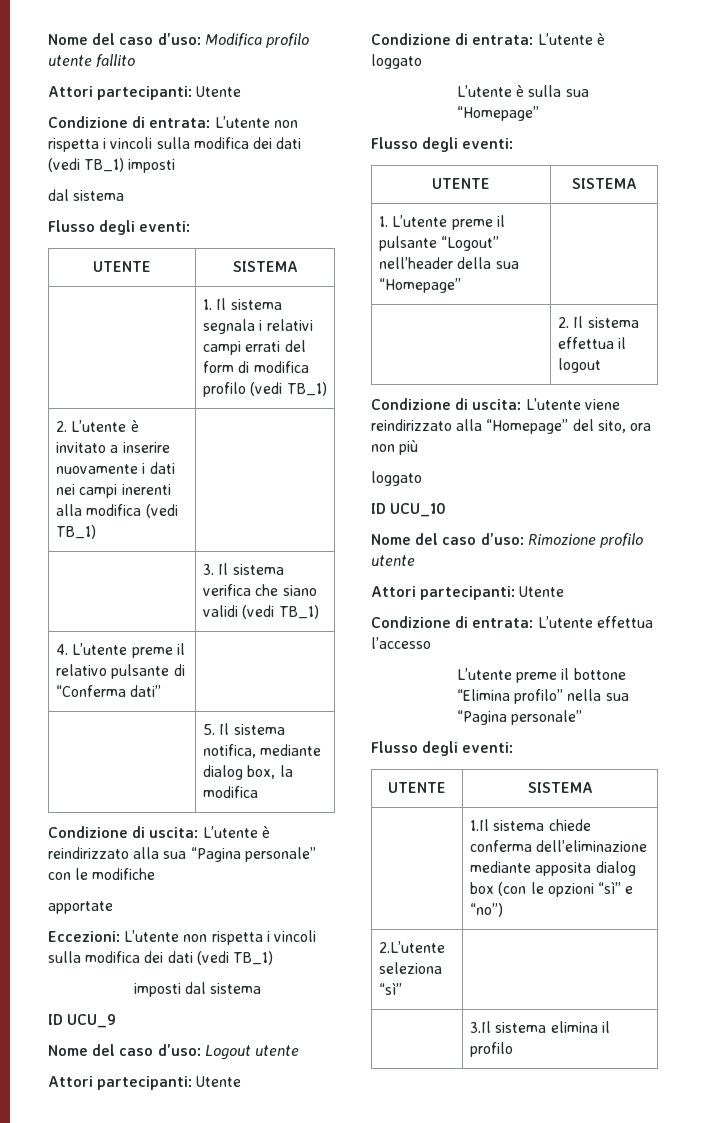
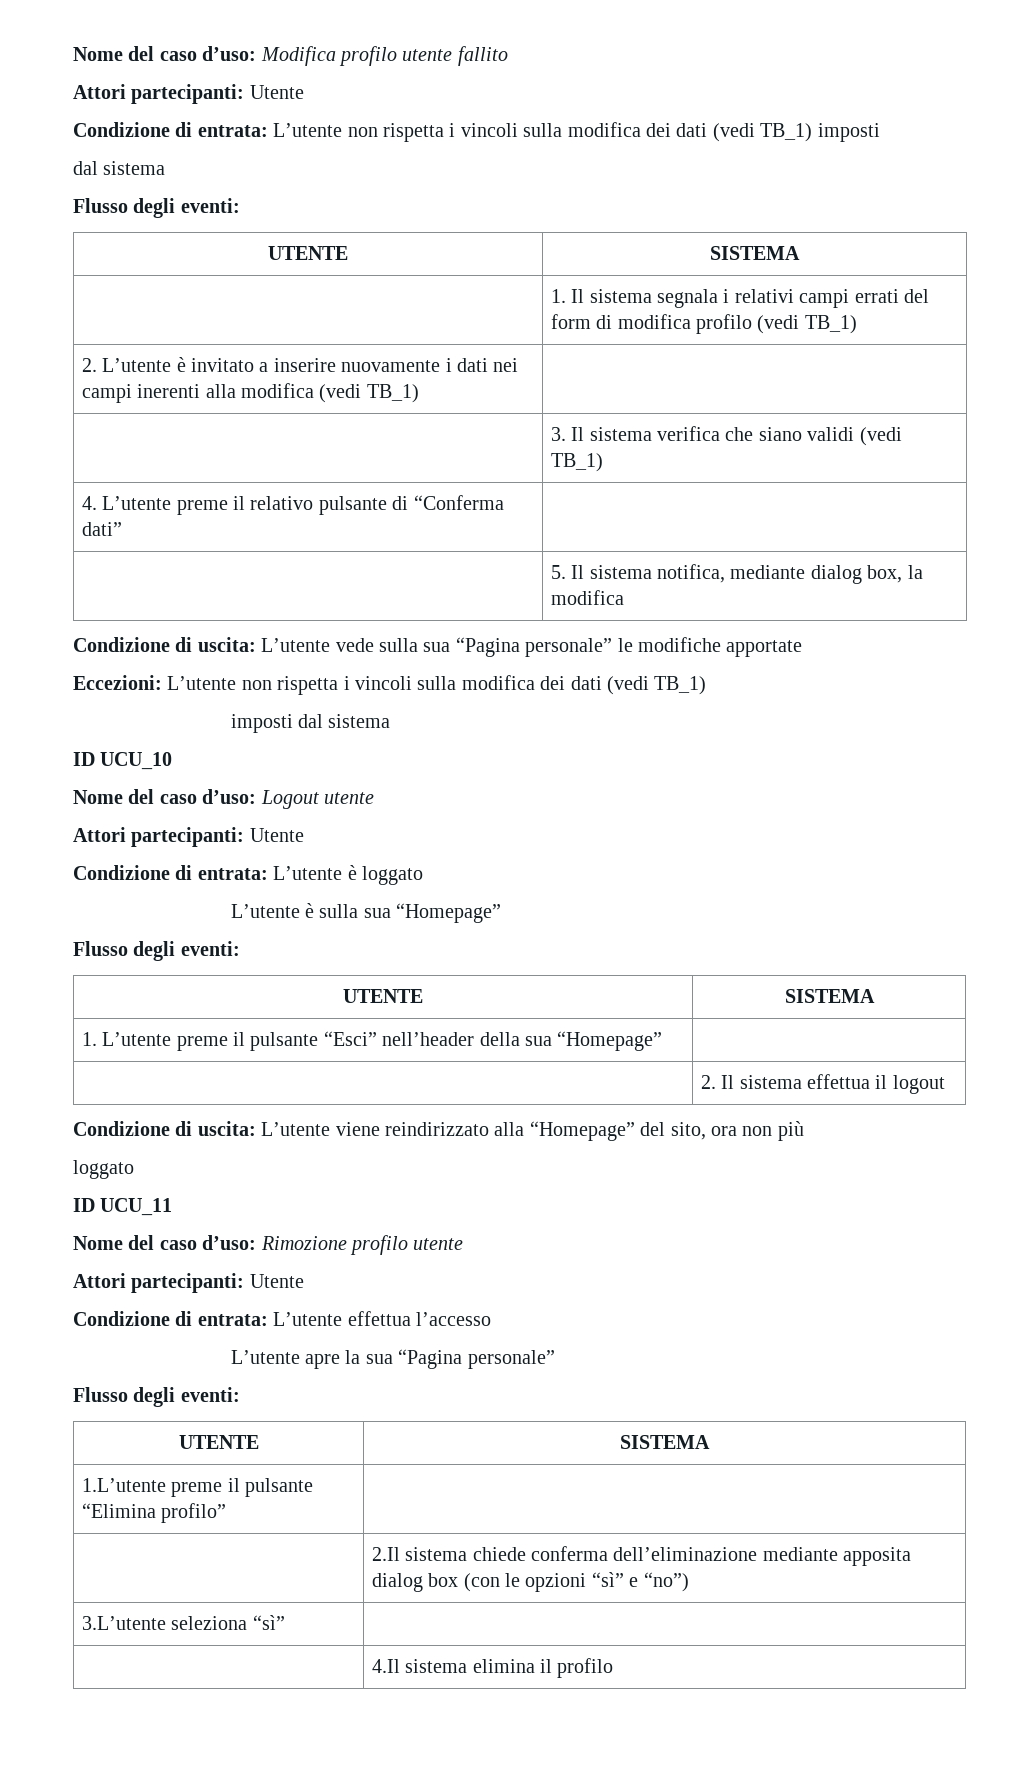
[261,826,270,838] [48,847,316,862] [48,872,71,880] è reindirizzato alla sua “Pagina personale” con -> [335,637,613,657] vede sulla sua “Pagina personale”
(156, 874) // -> (721, 644) none
[67,1014,117,1028] UCU_9 -> [100,752,173,770] UCU_10
[441,236,500,251] “Logout” -> [323,1031,377,1046] “Esci”
[390,503,447,517] UCU_10 -> [100,1198,173,1216] UCU_11
[516,668,626,683] [457,689,602,704] preme il bottone “Elimina profilo” nella -> [305,1350,361,1369] apre la
[470,819,490,831] | 1.Il -> [81,1478,314,1497] [81,1503,227,1523] [371,1547,400,1561] 1.L’utente preme il pulsante “Elimina profilo” | // | 2.Il
[379,941,446,953] 2.L’utente -> [81,1616,166,1630] 3.L’utente
[470,1021,492,1033] 3.Il -> [371,1659,400,1673] 4.Il

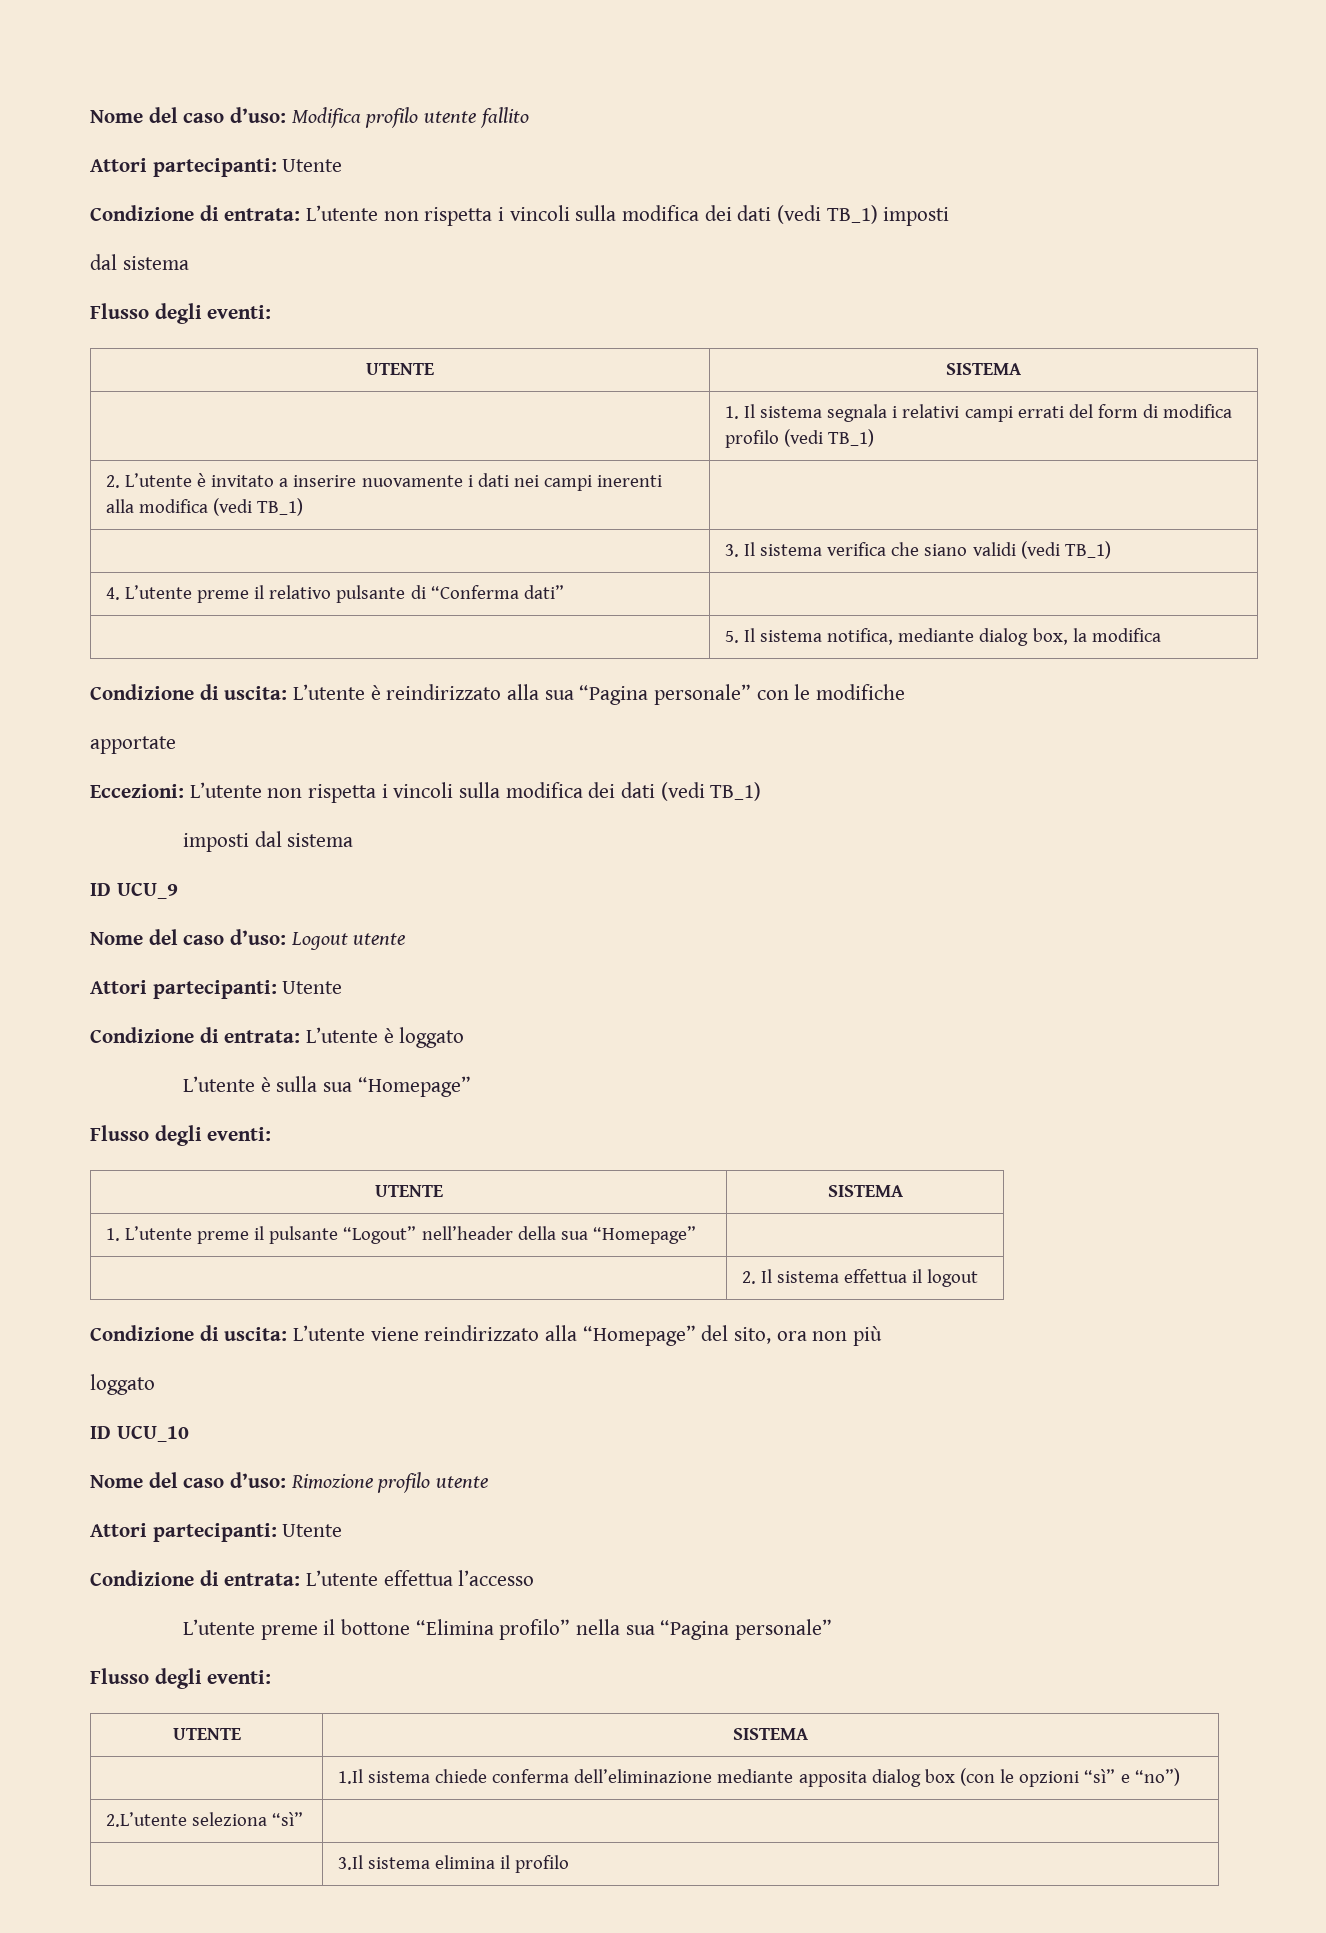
[335,637,613,657] vede sulla sua “Pagina personale” -> [370,684,789,705] è reindirizzato alla sua “Pagina personale” con
(721, 644) none -> (906, 692) //
[100,752,173,770] UCU_10 -> [116,883,178,899] UCU_9
[323,1031,377,1046] “Esci” -> [343,1226,417,1244] “Logout”
[100,1198,173,1216] UCU_11 -> [116,1426,189,1442] UCU_10
[305,1350,361,1369] apre la -> [260,1619,621,1640] preme il bottone “Elimina profilo” nella
[81,1478,314,1497] [81,1503,227,1523] [371,1547,400,1561] 1.L’utente preme il pulsante “Elimina profilo” | // | 2.Il -> [337,1769,363,1784] | 1.Il
[81,1616,166,1630] 3.L’utente -> [105,1812,187,1827] 2.L’utente
[371,1659,400,1673] 4.Il -> [337,1855,363,1870] 3.Il

